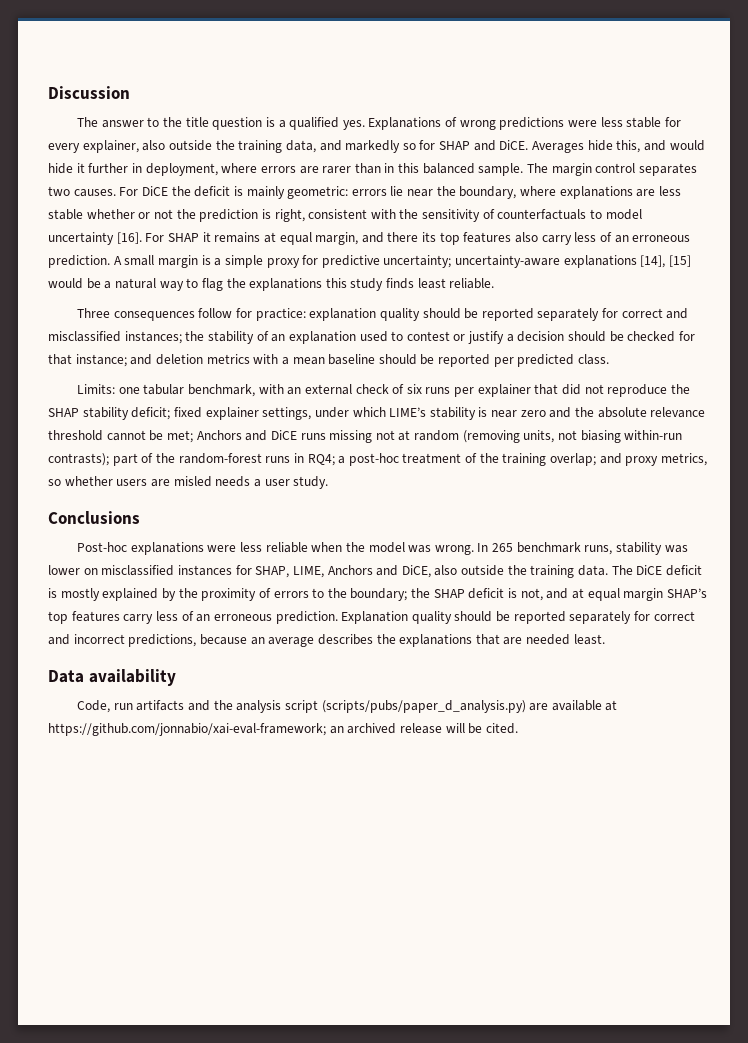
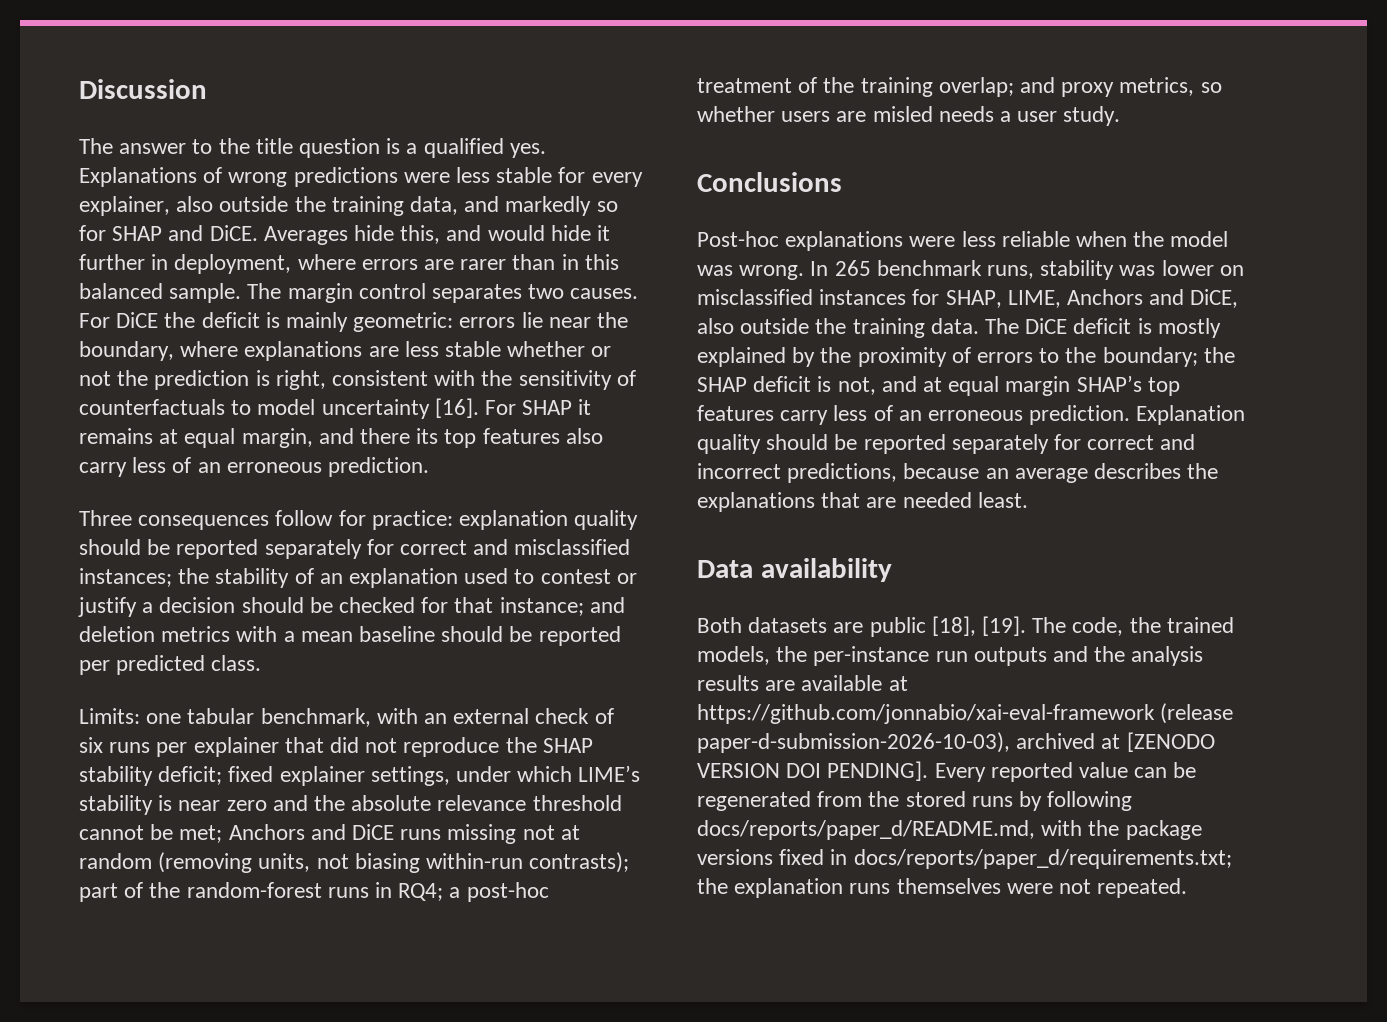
[113,255,692,268] [48,278,495,291] A small margin is a simple proxy for predictive uncertainty; uncertainty-aware explanations [14], [15] would be a natural way to flag the explanations this study finds least reliable. -> (430, 467) none
[77,700,185,713] Code, run artifacts -> [697,616,1234,637] [697,646,1047,666] Both datasets are public [18], [19]. The code, the trained models, the per-instance run outputs
[284,700,526,713] script (scripts/pubs/paper_d_analysis.py) -> [697,675,759,691] results
[48,723,518,736] https://github.com/jonnabio/xai-eval-framework; an archived release will be cited. -> [697,703,1234,724] [697,732,1215,753] [697,761,1197,782] [697,791,1133,811] [697,820,1202,840] [697,849,1232,869] [697,878,1188,898] https://github.com/jonnabio/xai-eval-framework (release paper-d-submission-2026-10-03), archived at [ZENODO VERSION DOI PENDING]. Every reported value can be regenerated from the stored runs by following docs/reports/paper_d/README.md, with the package versions fixed in docs/reports/paper_d/requirements.txt; the explanation runs themselves were not repeated.

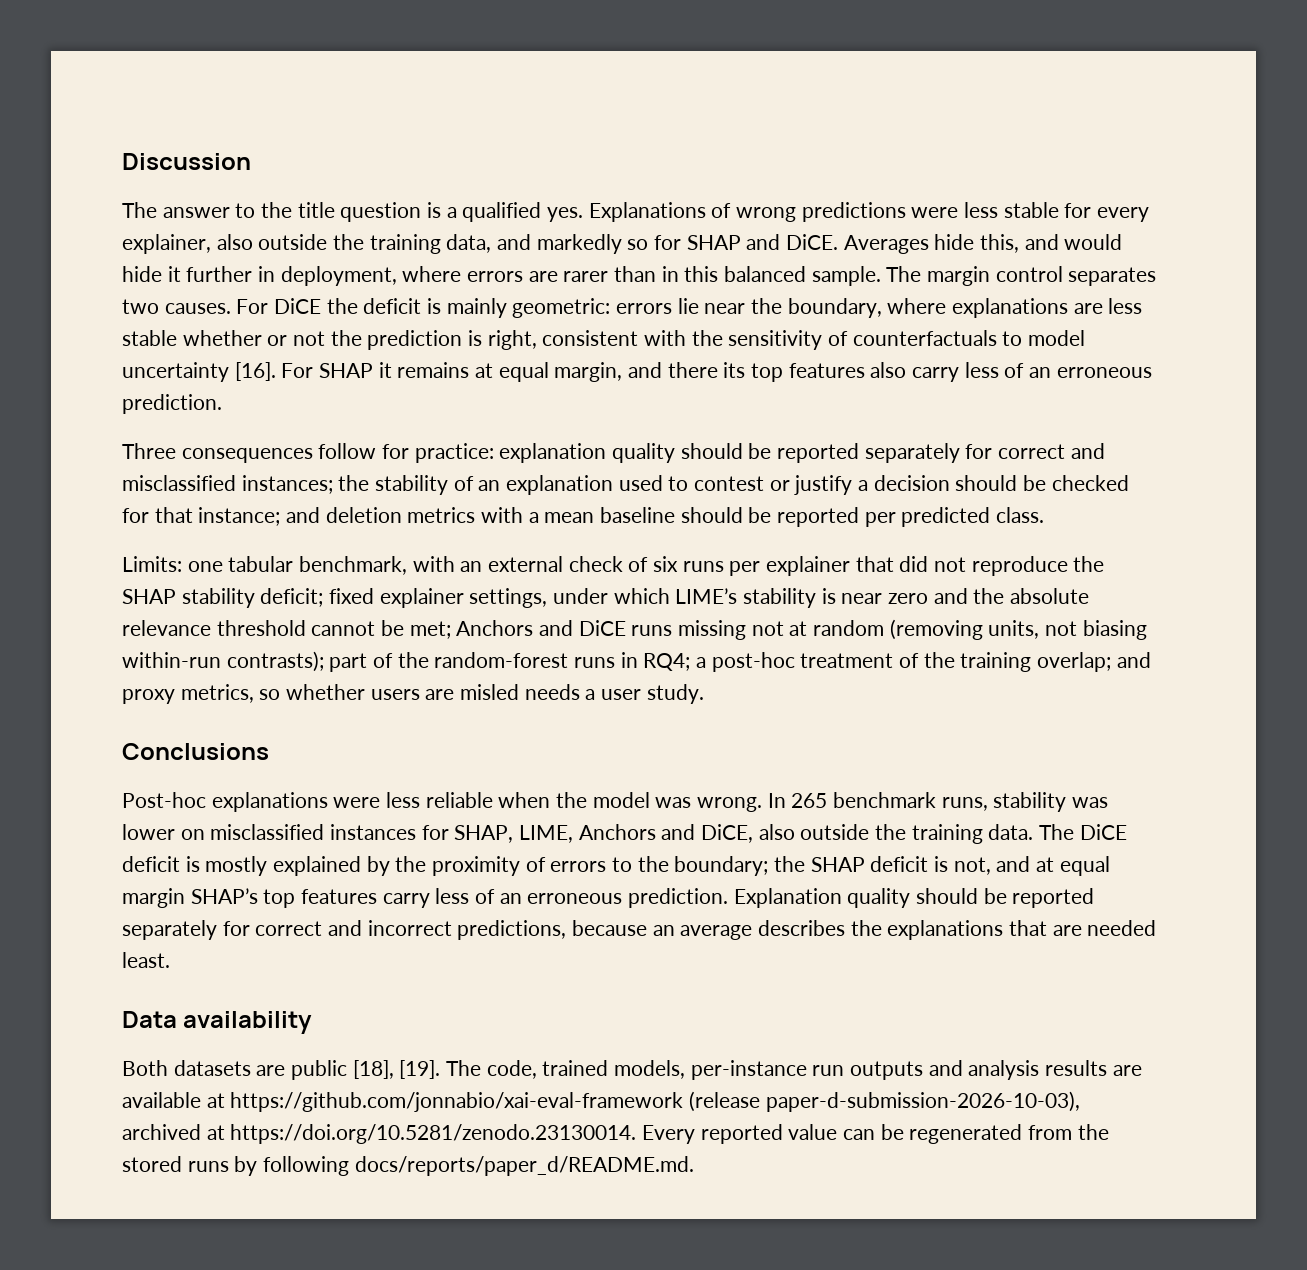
[1129,617,1161,633] the -> (537, 1069) none
[776,646,808,662] the -> (686, 1069) none
[1094,646,1126,662] the -> (963, 1068) none
[1126,732,1215,752] [697,761,929,781] [ZENODO VERSION DOI PENDING]. -> [230,1124,637,1144] https://doi.org/10.5281/zenodo.23130014.
[697,820,1202,840] [697,849,1232,869] [697,878,1188,898] docs/reports/paper_d/README.md, with the package versions fixed in docs/reports/paper_d/requirements.txt; the explanation runs themselves were not repeated. -> [354,1156,694,1176] docs/reports/paper_d/README.md.

